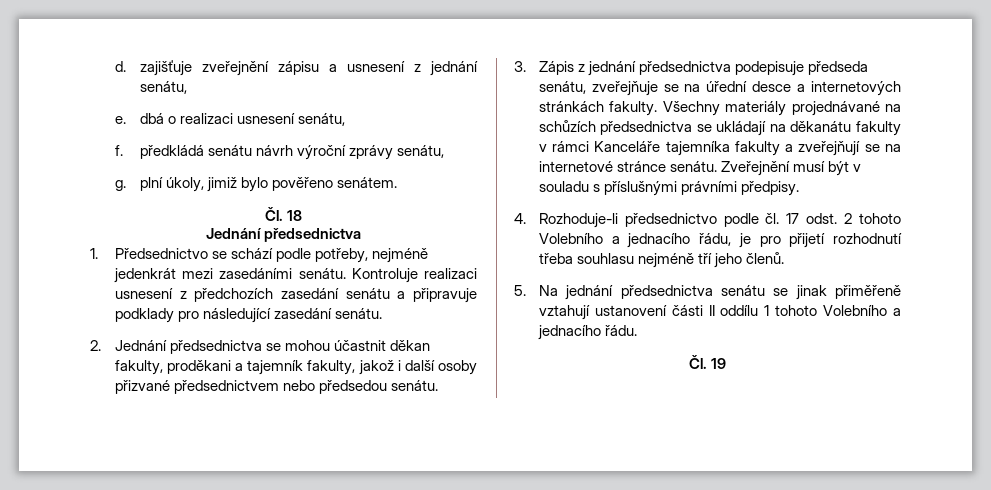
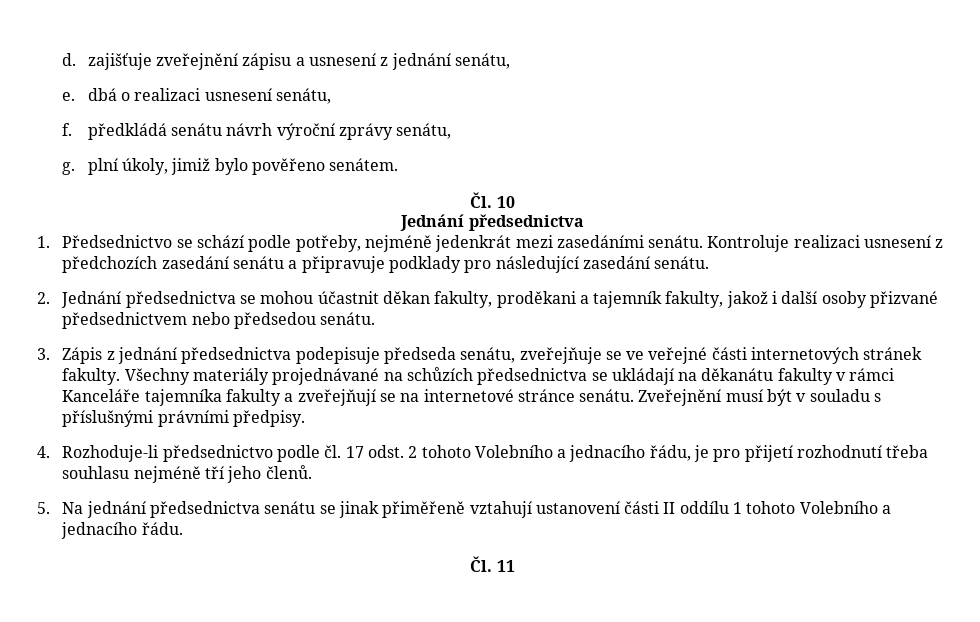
[287,210,303,221] 18 -> [496,196,515,208] 10
[684,81,901,96] [538,101,604,112] na úřední desce a internetových stránkách -> [626,347,923,364] ve veřejné části internetových stránek
[711,358,727,369] 19 -> [496,560,515,572] 11

